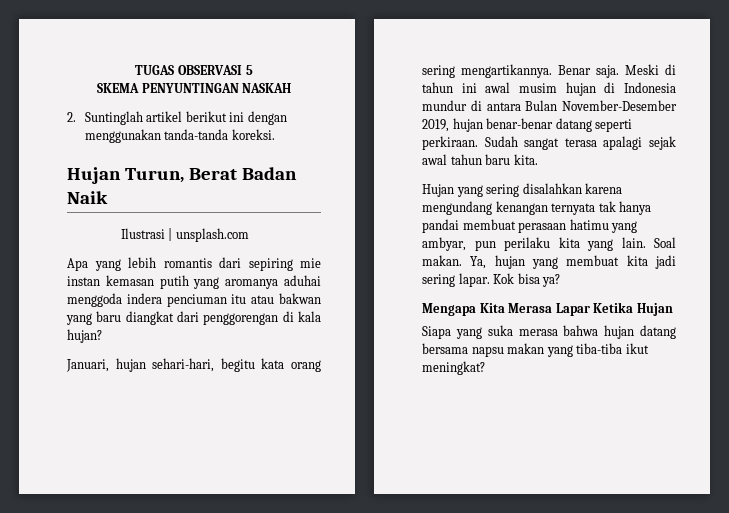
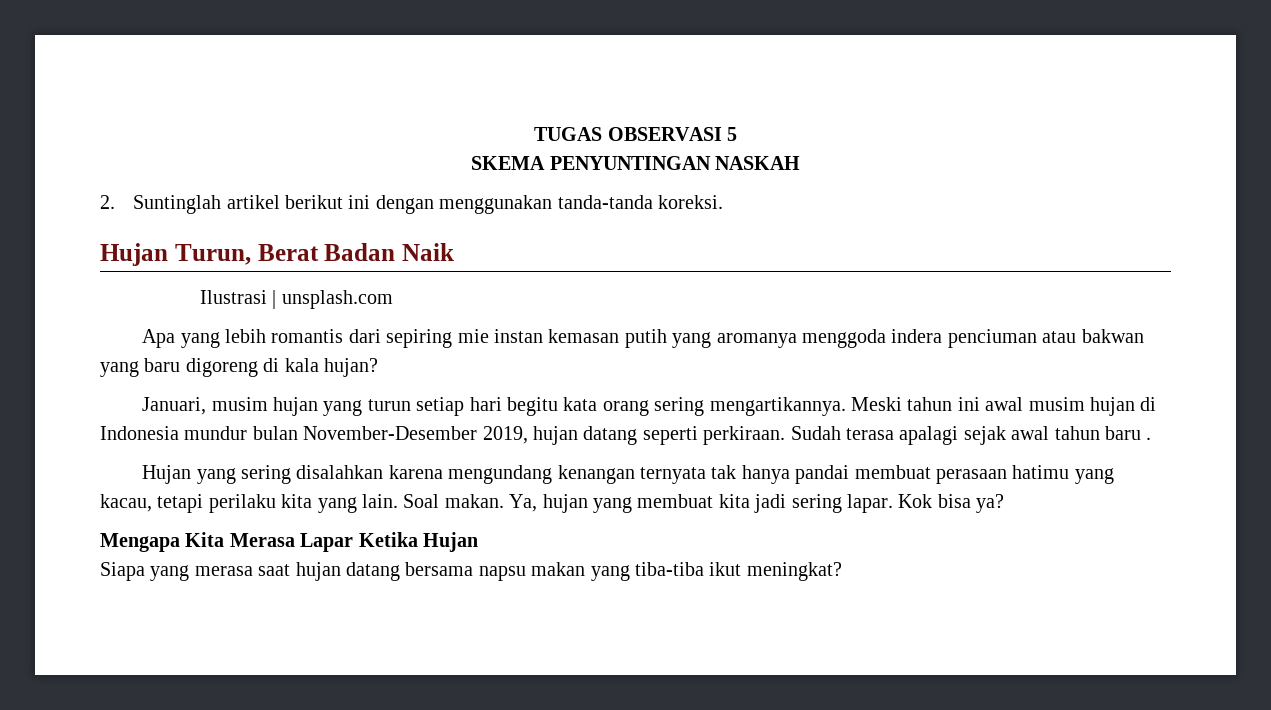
[284,275,322,286] aduhai -> (797, 340) none
[231,294,247,304] itu -> (1037, 338) none
[125,311,279,325] diangkat dari penggorengan -> [185,358,258,377] digoreng
[115,358,215,372] hujan sehari-hari, -> [211,397,502,416] musim hujan yang turun setiap hari
[558,64,676,78] Benar saja. Meski di -> [851,397,903,411] Meski
[470,100,558,111] di antara Bulan -> [252,426,298,440] bulan
[486,118,554,129] benar-benar -> (578, 435) none
[524,138,560,150] sangat -> (841, 433) none
[513,154,538,165] kita. -> [1146,437,1152,440] .
[422,237,496,251] ambyar, pun -> [100,494,204,513] kacau, tetapi
[487,325,599,336] suka merasa bahwa -> [194,564,291,576] merasa saat

